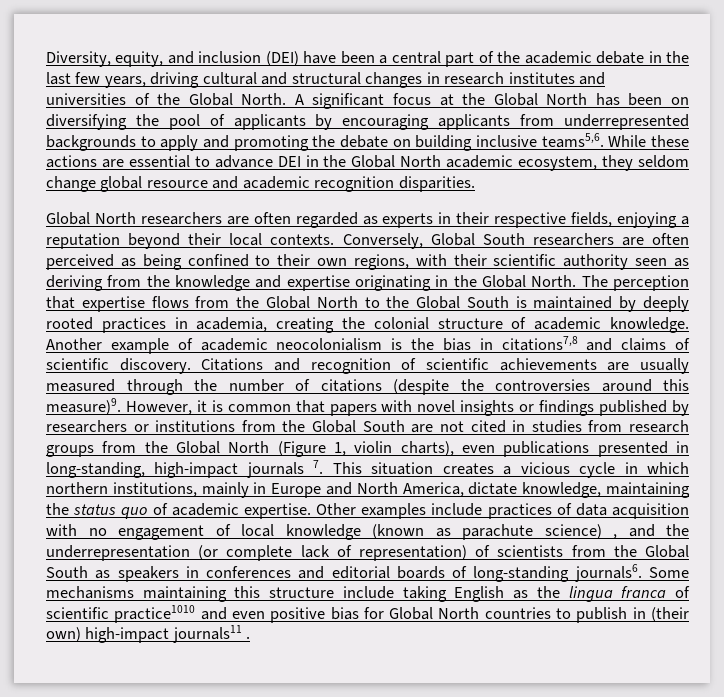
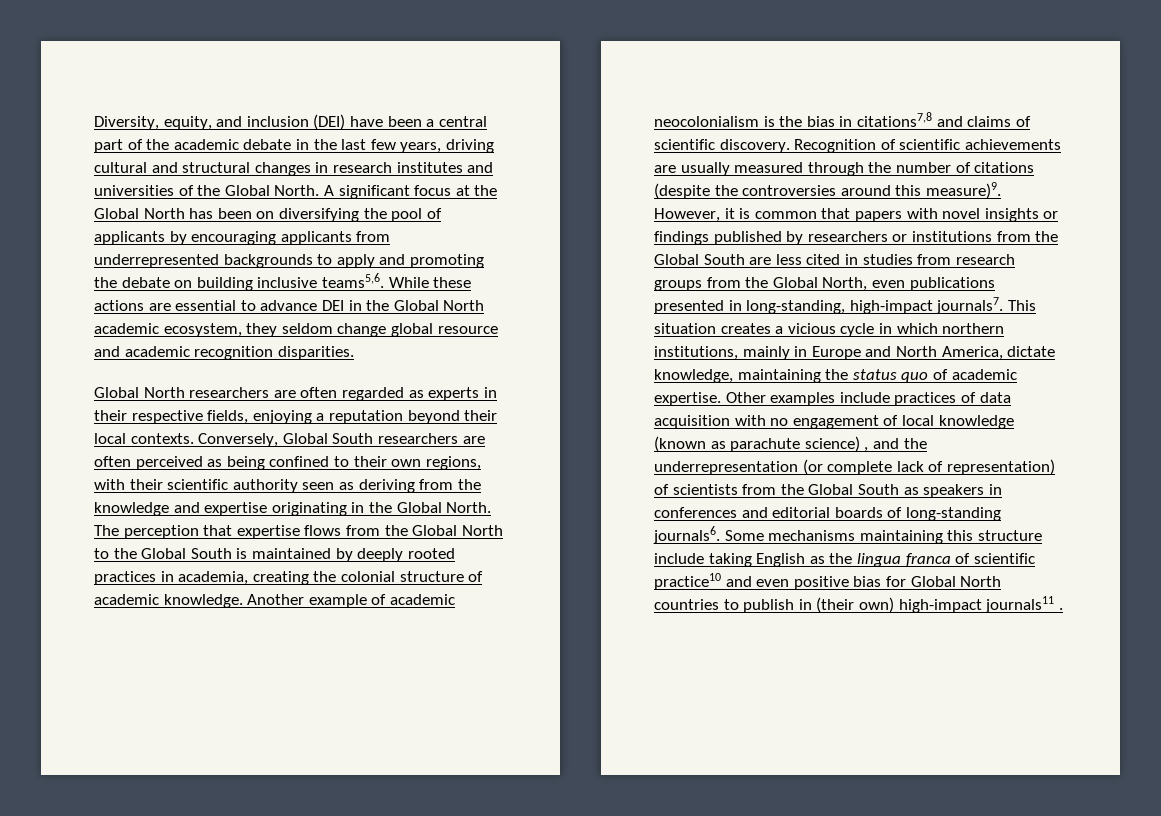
[201,358,391,374] Citations and recognition -> [794,139,877,153] Recognition
[439,421,464,432] not -> [775,254,802,265] less
[228,441,454,457] North (Figure 1, violin charts), -> [822,277,868,291] North,
[246,460,324,478] journals 7. -> [936,297,1004,314] journals7.
[114,605,196,623] practice1010 -> [654,573,721,590] practice10

